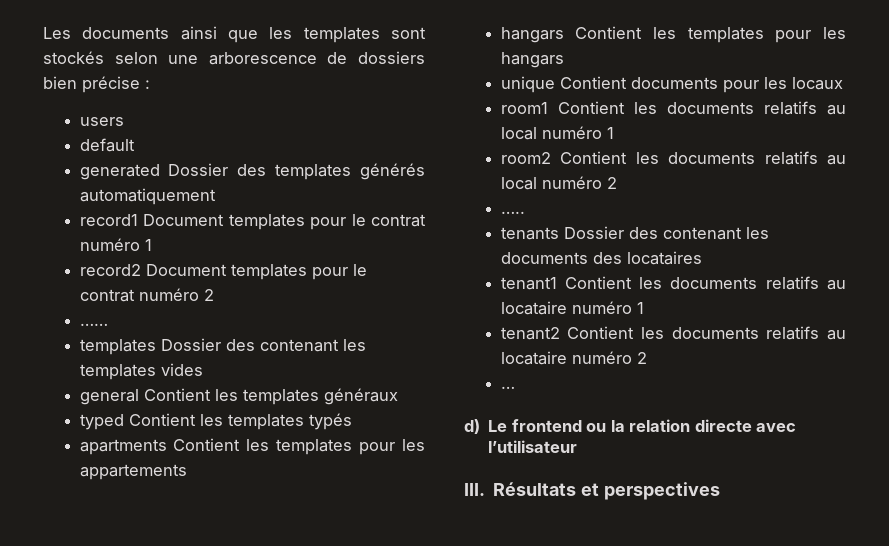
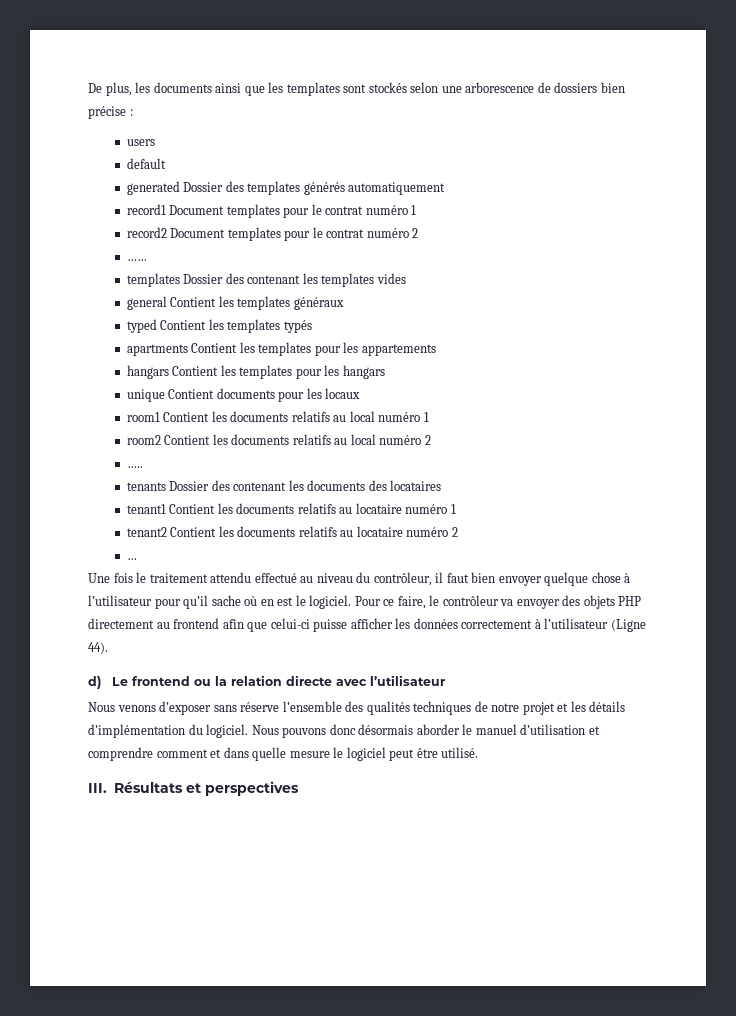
[43,27,71,39] Les -> [88,82,151,96] De plus, les
(515, 387) none -> [88,572,631,586] [88,595,642,609] [88,618,646,632] [88,642,108,654] // Une fois le traitement attendu effectué au niveau du contrôleur, il faut bien envoyer quelque chose à l’utilisateur pour qu’il sache où en est le logiciel. Pour ce faire, le contrôleur va envoyer des objets PHP directement au frontend afin que celui-ci puisse afficher les données correctement à l’utilisateur (Ligne 44).
(578, 446) none -> [88,701,626,715] [88,724,600,738] [88,747,479,761] // Nous venons d’exposer sans réserve l’ensemble des qualités techniques de notre projet et les détails d’implémentation du logiciel. Nous pouvons donc désormais aborder le manuel d’utilisation et comprendre comment et dans quelle mesure le logiciel peut être utilisé.

